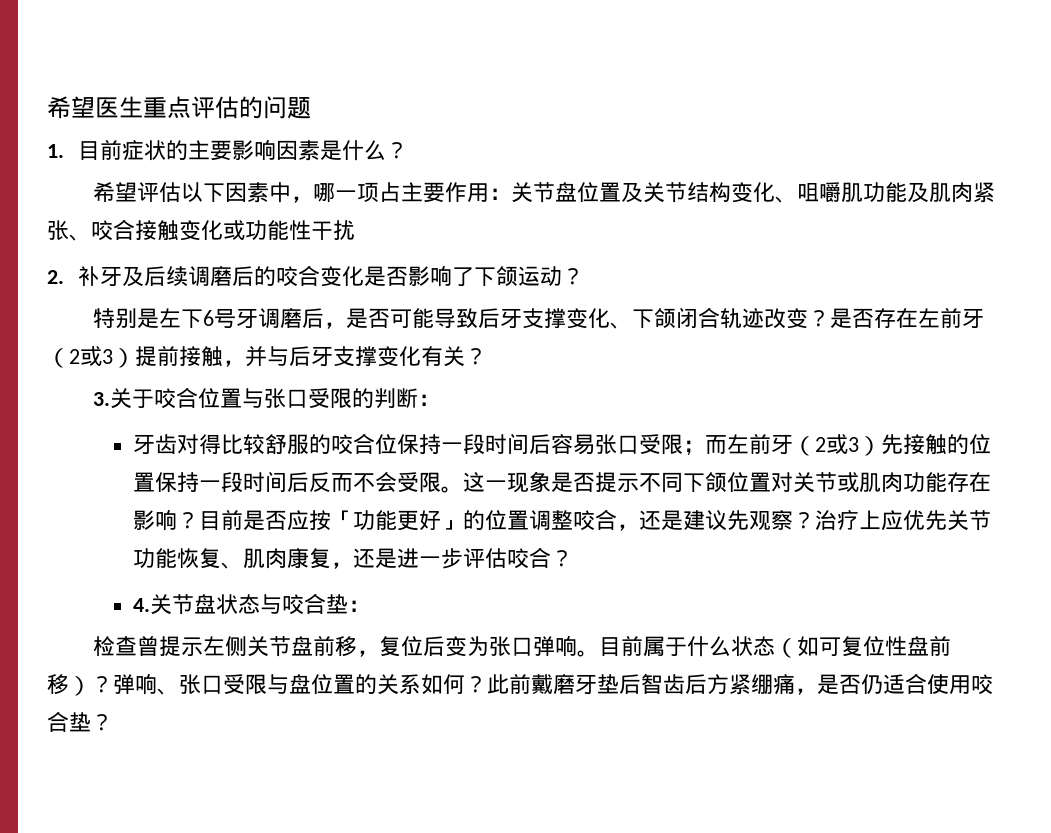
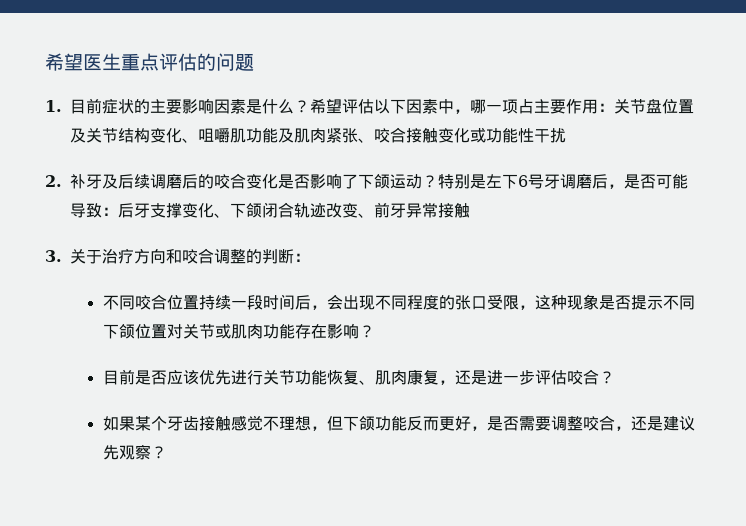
(409, 150) // -> (310, 106) none
(585, 276) // -> (438, 181) none
(478, 318) none -> [102,207,118,216] ：
[807,307,984,329] [47,345,487,368] [92,387,440,409] [132,433,991,456] [132,471,507,493] ？是否存在左前牙（2或3）提前接触，并与后牙支撑变化有关？ // 3.关于咬合位置与张口受限的判断： // 牙齿对得比较舒服的咬合位保持一段时间后容易张口受限；而左前牙（2或3）先接触的位置保持一段时间后反而不会受限。这一 -> [358,202,470,218] [45,248,310,264] [102,294,567,310] 、前牙异常接触 // 3.关于治疗方向和咬合调整的判断： // 不同咬合位置持续一段时间后，会出现不同程度的张口受限，这种
(199, 520) none -> (375, 331) //
[308,509,947,531] 按「功能更好」的位置调整咬合，还是建议先观察？治疗上应优先 -> [182,370,263,385] 该优先进行
[132,593,370,615] [92,635,951,658] [47,673,993,696] [47,711,91,732] 4.关节盘状态与咬合垫： // 检查曾提示左侧关节盘前移，复位后变为张口弹响。目前属于什么状态（如可复位性盘前移）？弹响、张口受限与盘位置的关系如何？此前戴磨牙垫后智齿后方紧绷痛，是否仍适合使用咬合垫 -> [102,415,695,431] [102,444,151,460] 如果某个牙齿接触感觉不理想，但下颌功能反而更好，是否需要调整咬合，还是建议先观察

